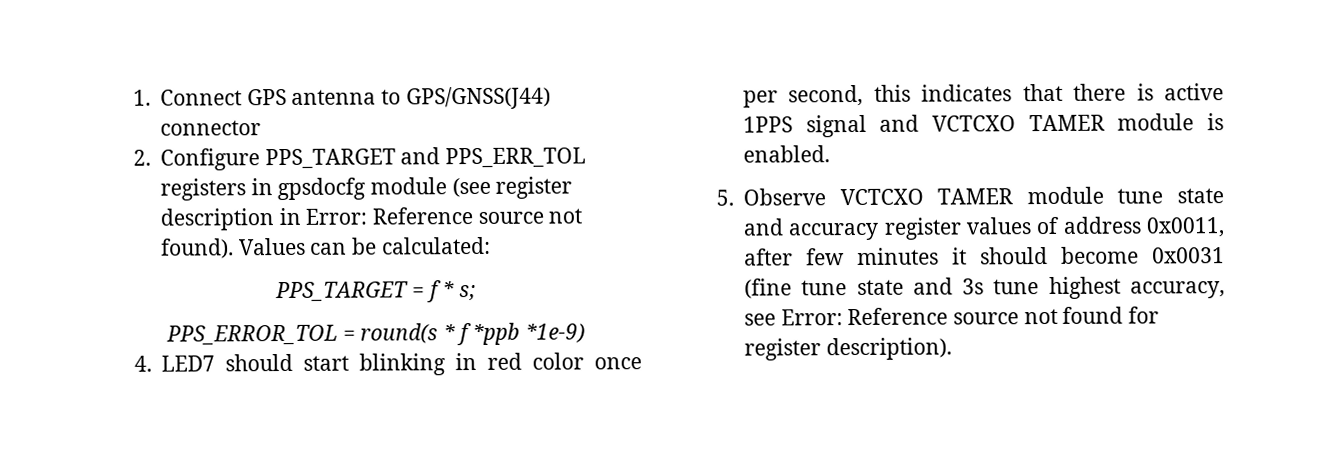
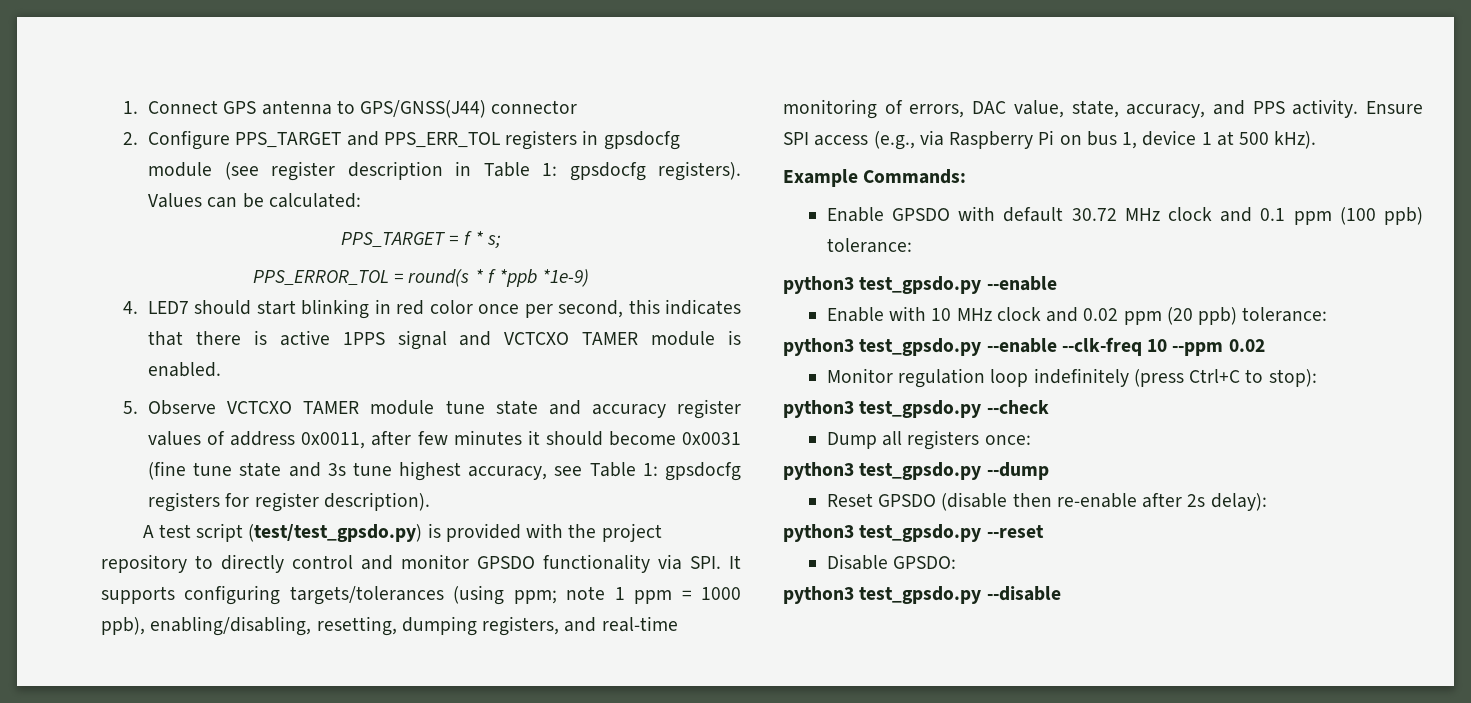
[305,207,583,225] [161,238,235,259] Error: Reference source not found). -> [483,161,742,181] Table 1: gpsdocfg registers).
[780,306,1160,326] [744,337,952,361] Error: Reference source not found for register description). -> [589,462,741,481] [148,492,430,512] [142,523,662,542] [101,554,741,573] [101,585,742,605] [101,616,678,636] [783,99,1423,119] [783,130,1317,150] [783,169,967,187] [826,206,1424,225] [826,238,912,253] [783,276,1057,294] [826,306,1328,325] [783,337,1265,356] [826,368,1317,388] [783,400,1049,418] [826,430,1031,450] [783,462,1049,480] [826,492,1267,511] [783,524,1044,542] [826,554,956,570] [783,586,1061,604] Table 1: gpsdocfg registers for register description). // A test script (test/test_gpsdo.py) is provided with the project repository to directly control and monitor GPSDO functionality via SPI. It supports configuring targets/tolerances (using ppm; note 1 ppm = 1000 ppb), enabling/disabling, resetting, dumping registers, and real-time monitoring of errors, DAC value, state, accuracy, and PPS activity. Ensure SPI access (e.g., via Raspberry Pi on bus 1, device 1 at 500 kHz). // Example Commands: // Enable GPSDO with default 30.72 MHz clock and 0.1 ppm (100 ppb) tolerance: // python3 test_gpsdo.py --enable // Enable with 10 MHz clock and 0.02 ppm (20 ppb) tolerance: // python3 test_gpsdo.py --enable --clk-freq 10 --ppm 0.02 // Monitor regulation loop indefinitely (press Ctrl+C to stop): // python3 test_gpsdo.py --check // Dump all registers once: // python3 test_gpsdo.py --dump // Reset GPSDO (disable then re-enable after 2s delay): // python3 test_gpsdo.py --reset // Disable GPSDO: // python3 test_gpsdo.py --disable

